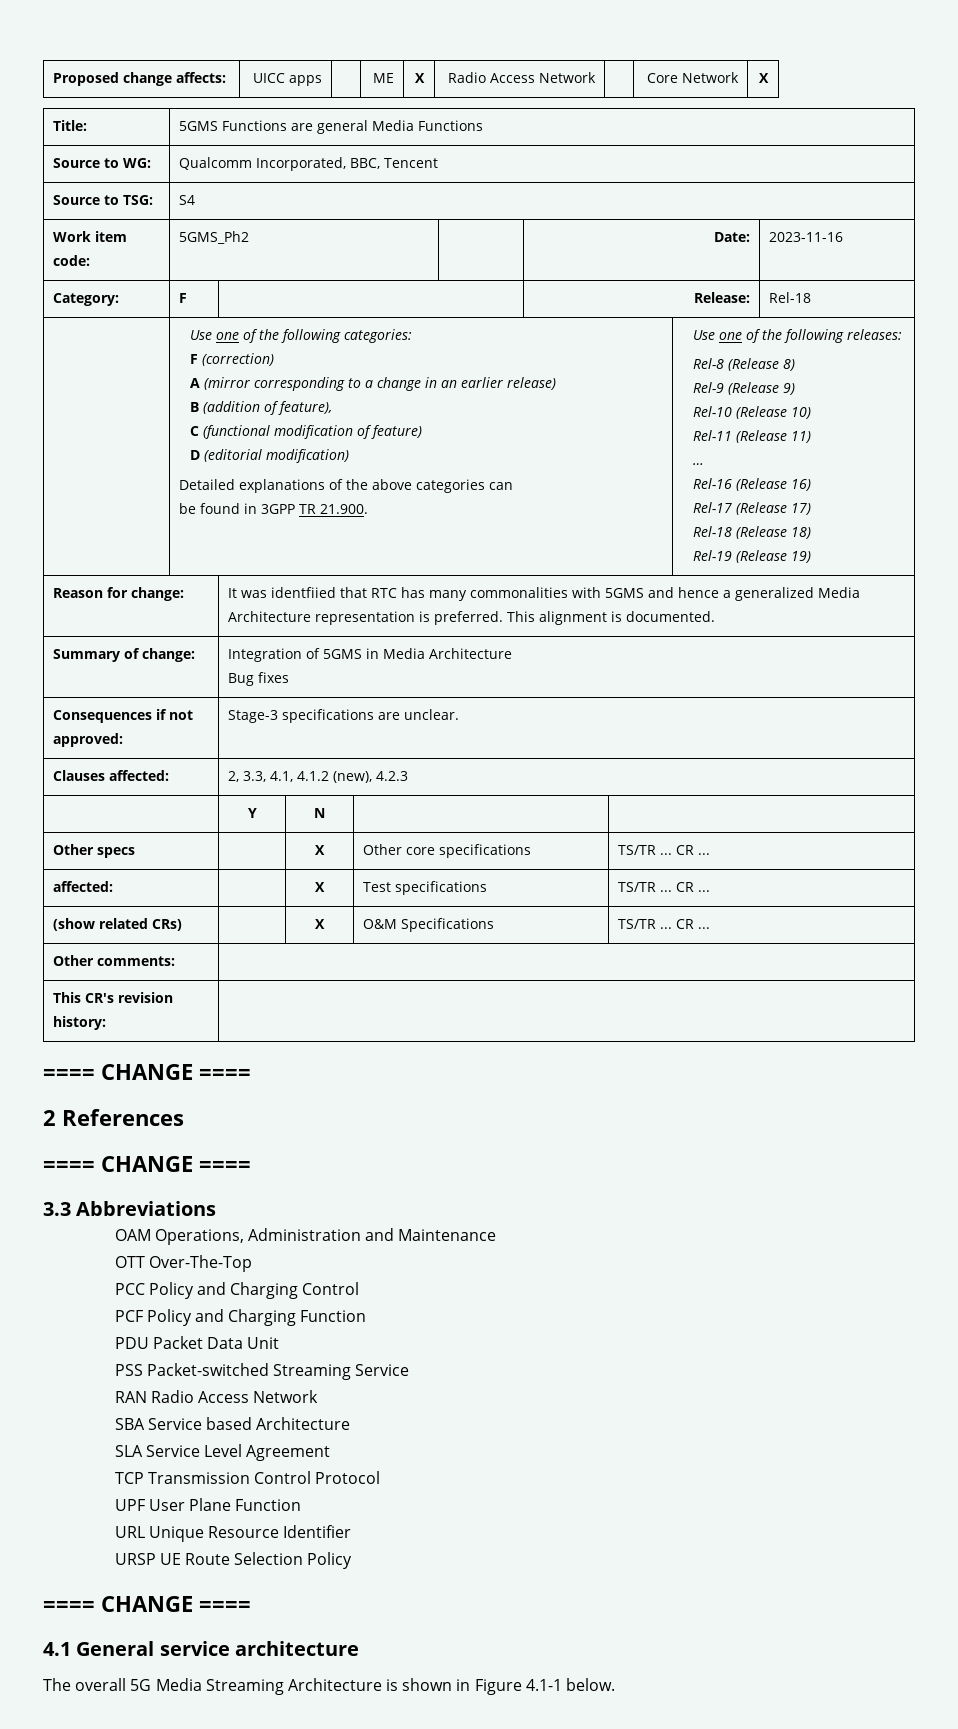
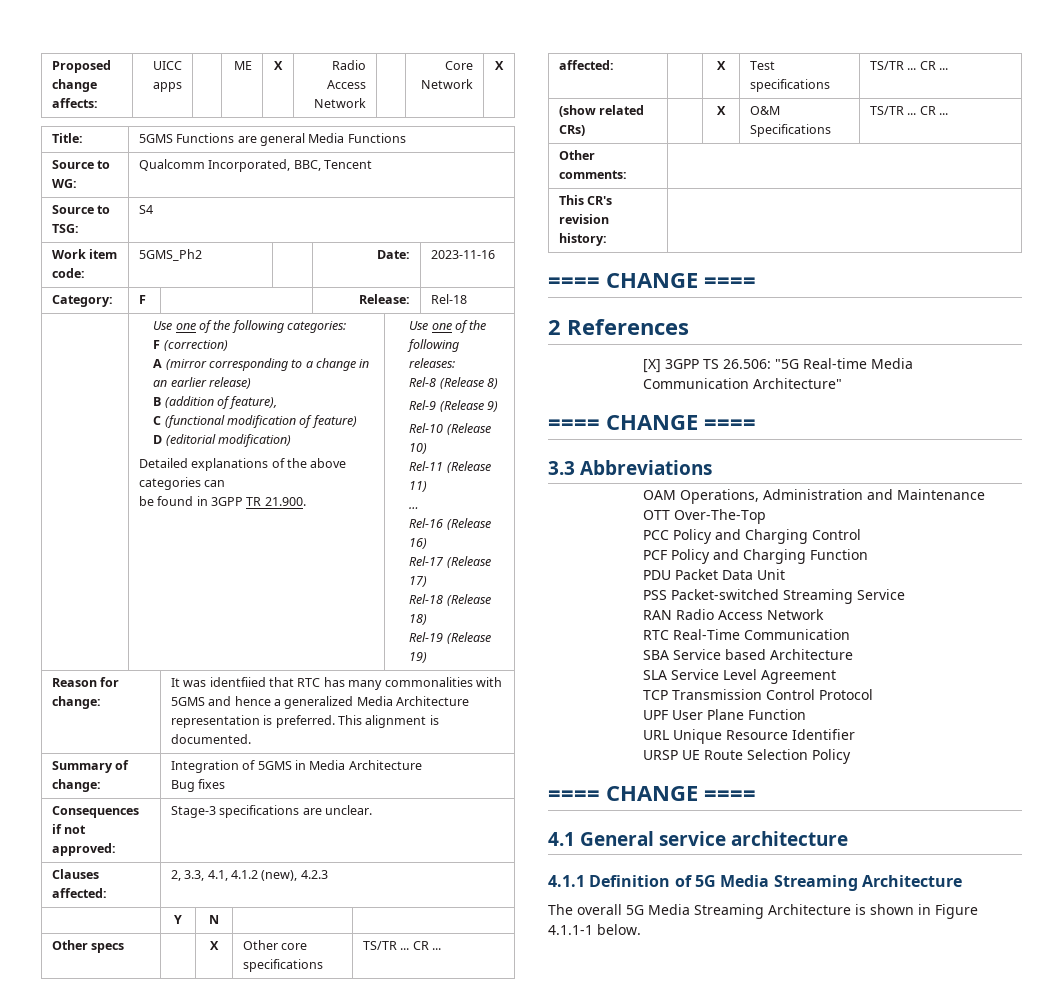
(184, 1117) none -> [643,358,914,373] [643,378,843,389] // [X] 3GPP TS 26.506: "5G Real-time Media Communication Architecture"
(319, 1396) none -> [643,629,851,640] // RTC Real-Time Communication
(359, 1648) none -> [548,875,962,891] // 4.1.1 Definition of 5G Media Streaming Architecture
[525,1679,562,1691] 4.1-1 -> [548,925,593,935] 4.1.1-1

